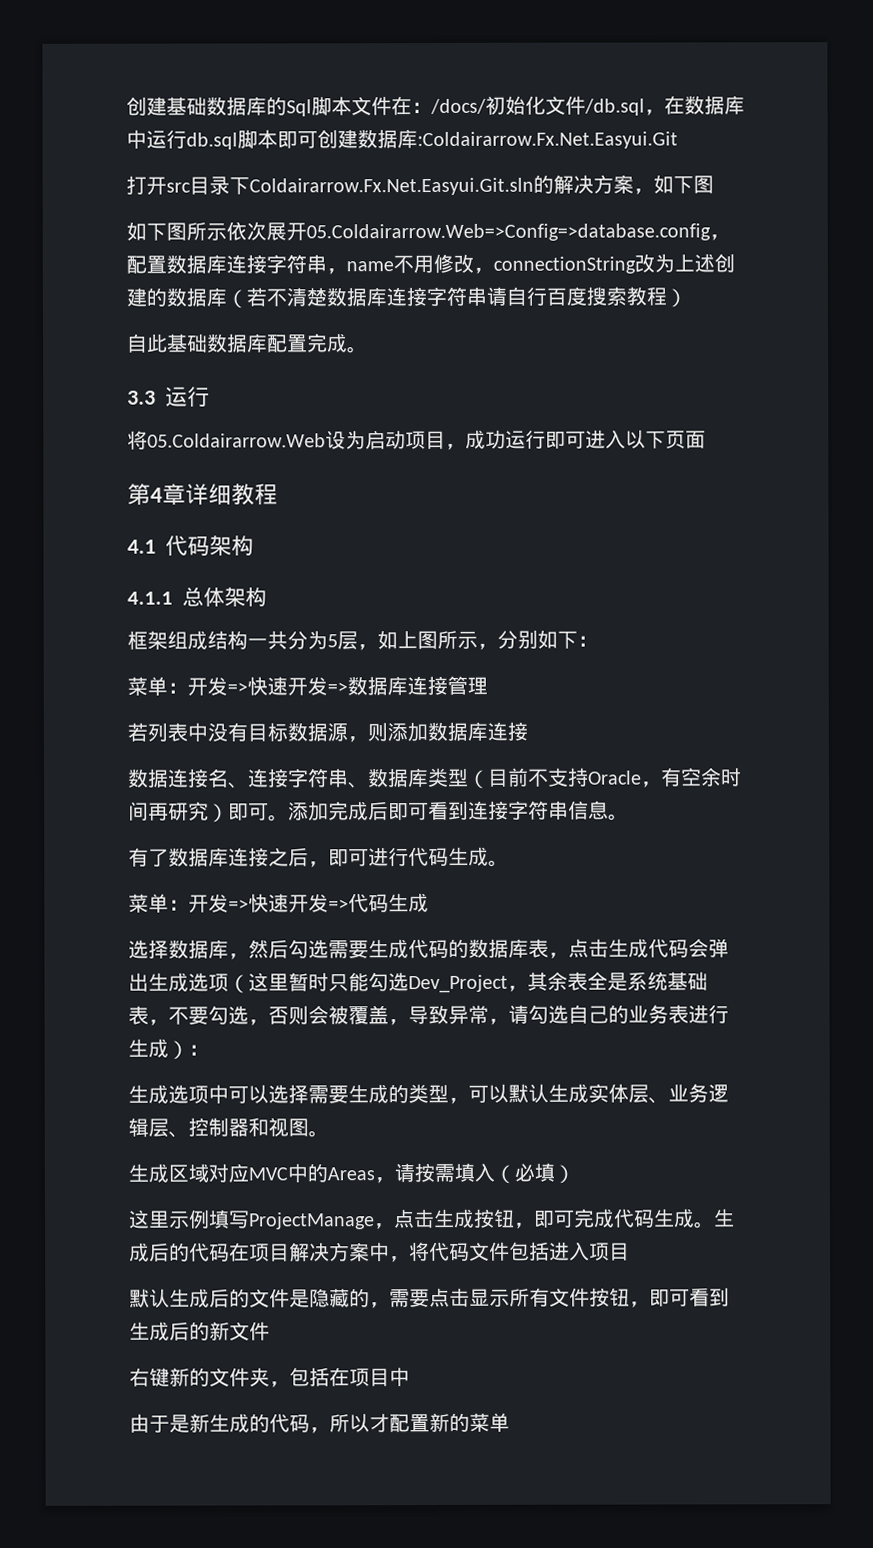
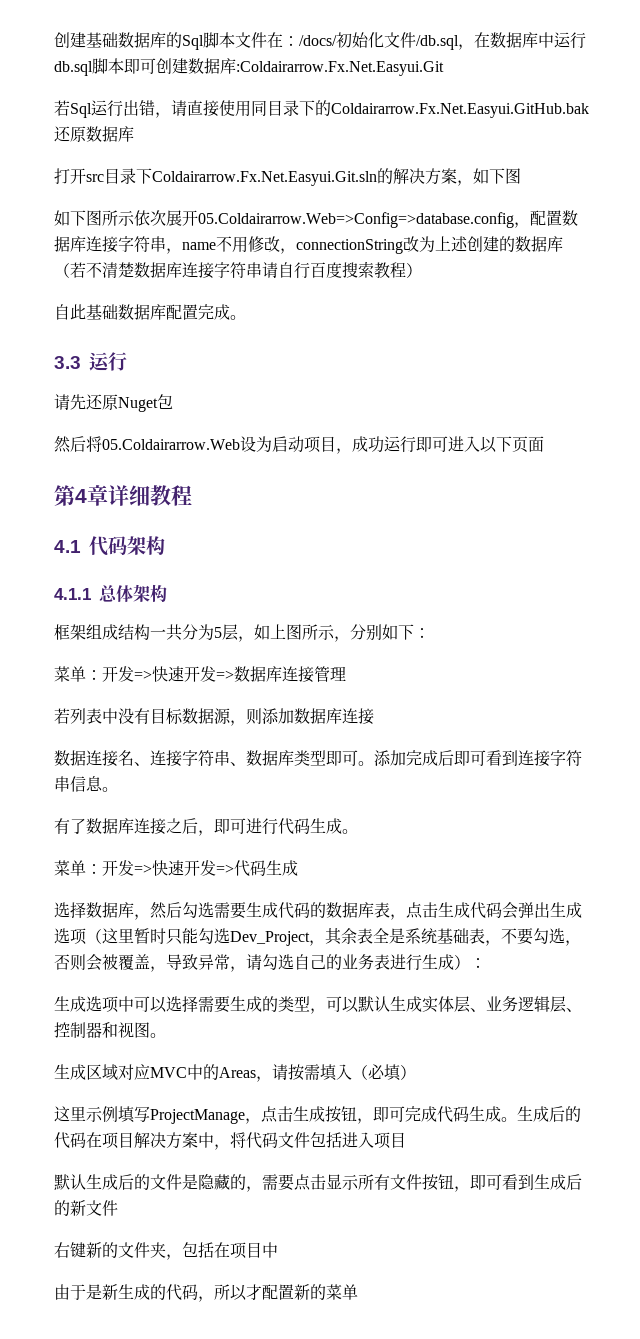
(678, 140) none -> [54,100,589,118] [54,126,134,142] // 若Sql运行出错，请直接使用同目录下的Coldairarrow.Fx.Net.Easyui.GitHub.bak还原数据库
(210, 397) none -> [54,394,173,412] [54,436,86,453] 请先还原Nuget包 // 然后
[467,767,742,789] [128,801,229,823] （目前不支持Oracle，有空余时间再研究） -> (326, 758) none

